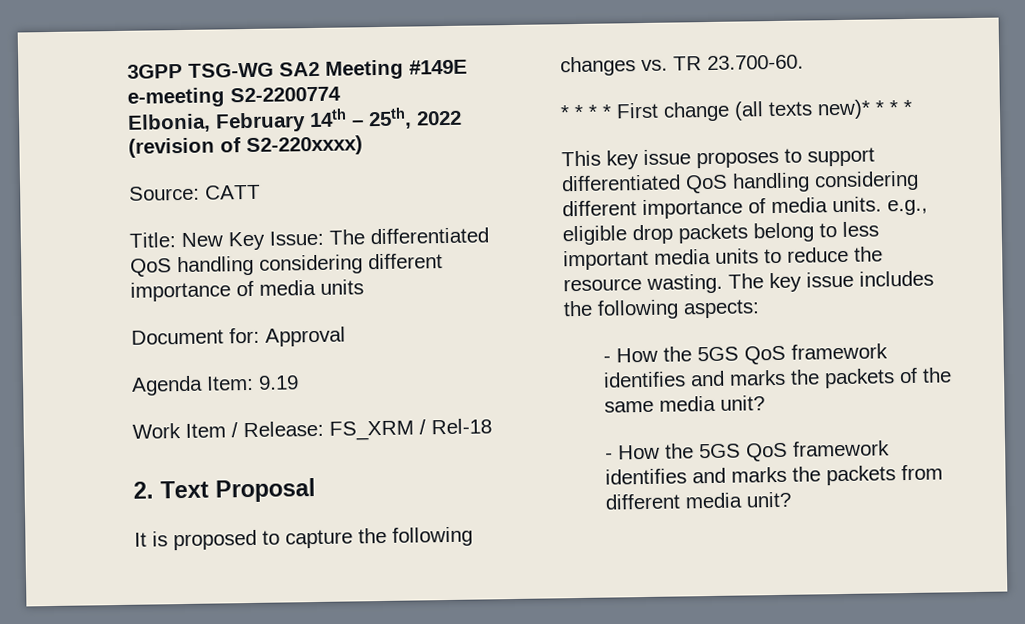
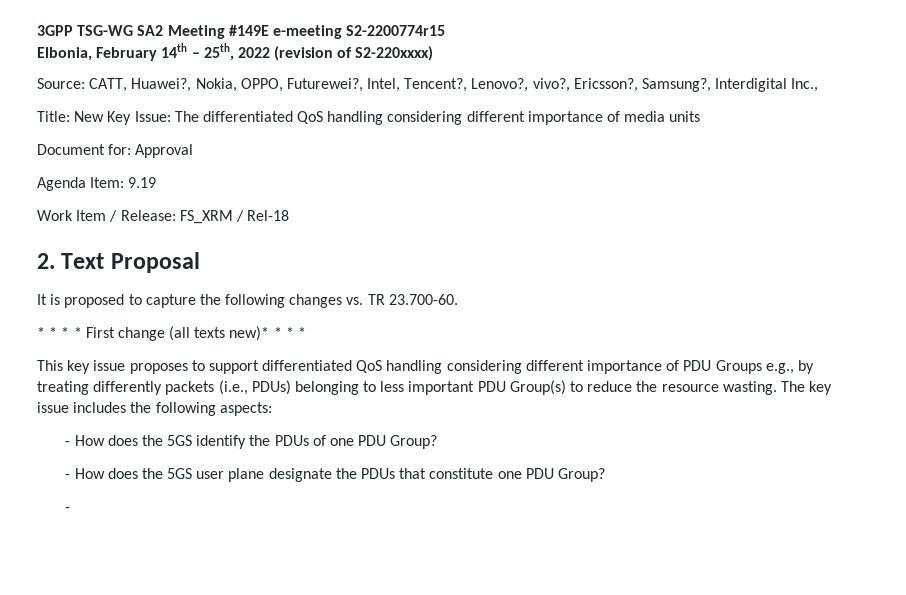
[230,86,341,103] S2-2200774 -> [346,25,446,36] S2-2200774r15
[205,184,261,200] CATT -> [89,78,819,92] CATT, Huawei?, Nokia, OPPO, Futurewei?, Intel, Tencent?, Lenovo?, vivo?, Ericsson?, Samsung?, Interdigital Inc.,
[771,196,928,216] [562,222,814,246] media units. e.g., eligible drop packets belong -> [683,360,814,374] [37,380,359,395] PDU Groups e.g., by treating differently packets (i.e., PDUs) belonging
[654,248,759,265] media units -> [477,380,566,395] PDU Group(s)
[662,343,888,365] [602,367,952,389] [603,395,765,413] [604,440,890,462] [604,464,943,486] [604,491,791,510] the 5GS QoS framework identifies and marks the packets of the same media unit? // - How the 5GS QoS framework identifies and marks the packets from different media unit? -> [107,435,438,449] [65,468,605,482] [65,507,71,512] does the 5GS identify the PDUs of one PDU Group? // - How does the 5GS user plane designate the PDUs that constitute one PDU Group? // -

